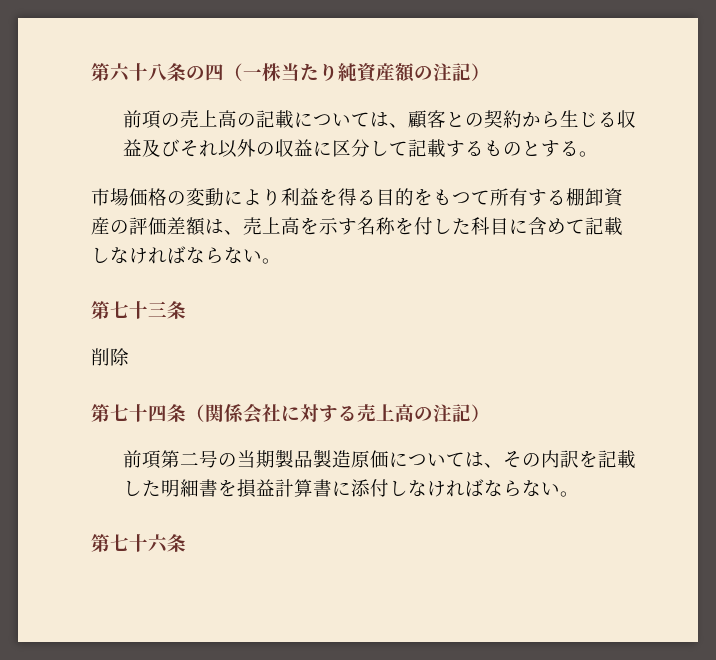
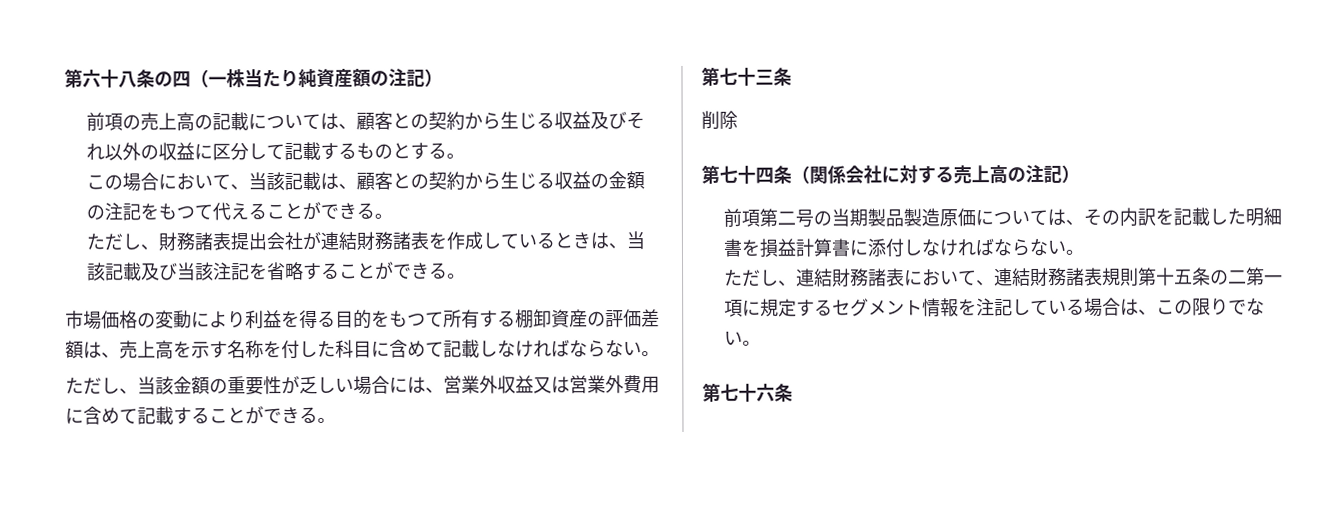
(599, 154) none -> [85,171,645,192] [85,201,393,221] [85,231,645,251] [86,261,466,281] // この場合において、当該記載は、顧客との契約から生じる収益の金額の注記をもつて代えることができる。 // ただし、財務諸表提出会社が連結財務諸表を作成しているときは、当該記載及び当該注記を省略することができる。
(281, 261) none -> [65,375,660,396] [65,406,336,425] // ただし、当該金額の重要性が乏しい場合には、営業外収益又は営業外費用に含めて記載することができる。
(580, 494) none -> [723,267,1283,287] [723,297,1265,318] [723,330,761,346] // ただし、連結財務諸表において、連結財務諸表規則第十五条の二第一項に規定するセグメント情報を注記している場合は、この限りでない。

